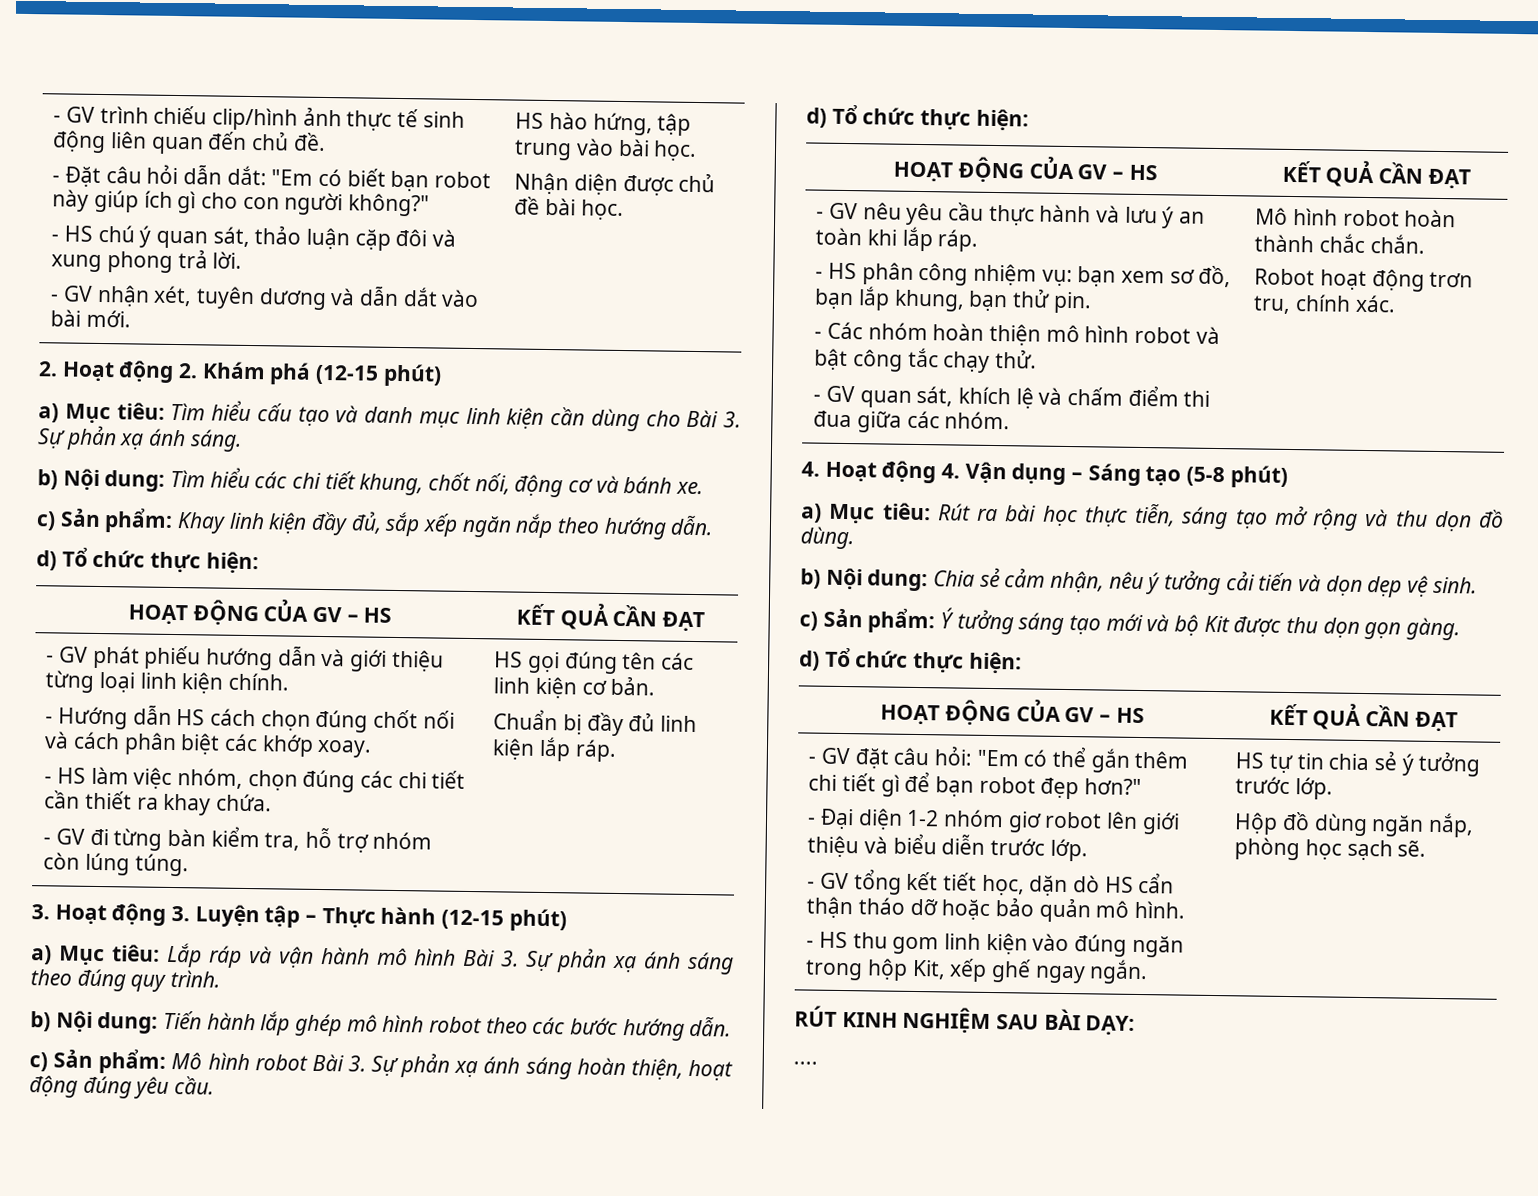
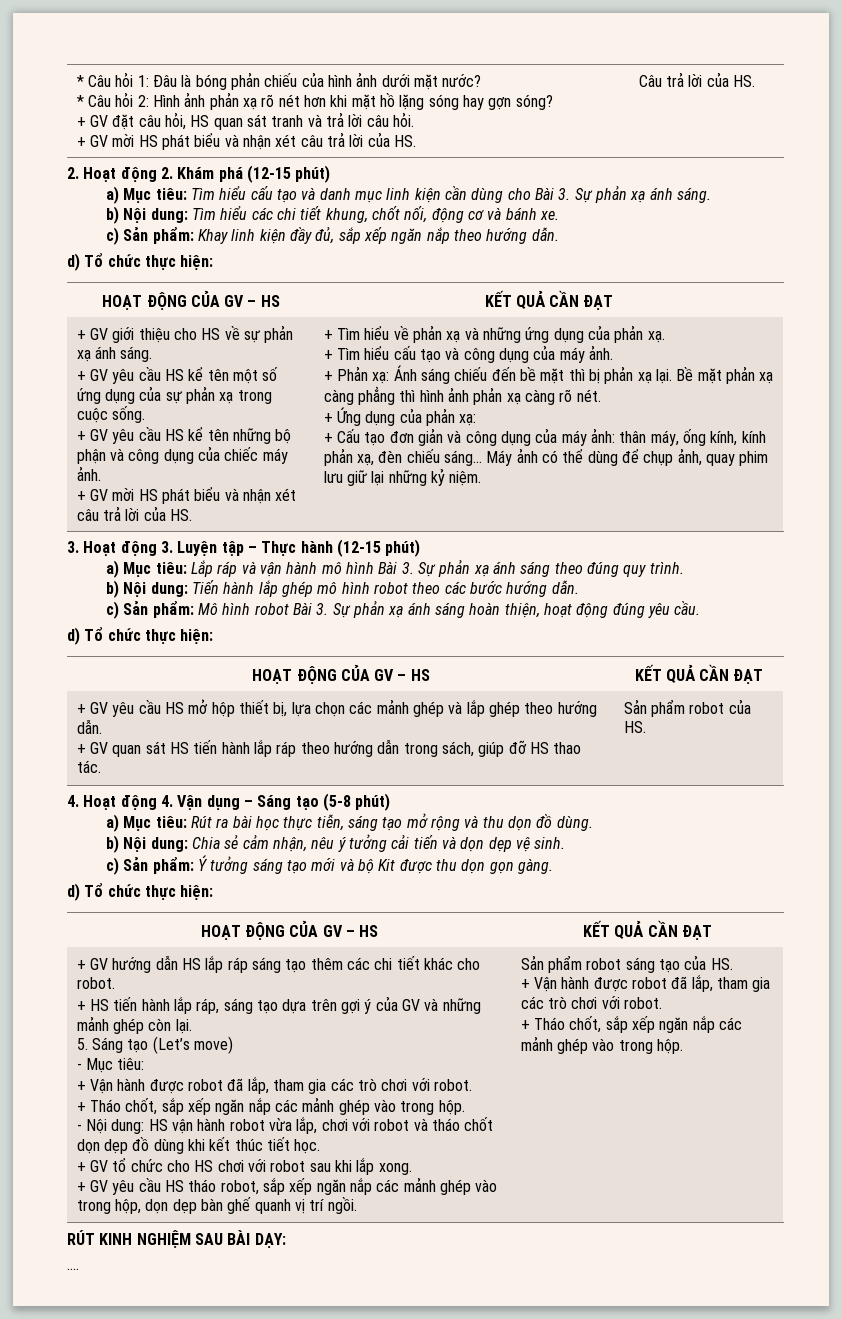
[53,105,465,131] [52,130,326,155] [52,164,492,192] [52,189,431,217] [51,224,457,251] [51,250,243,273] [50,284,480,311] [50,309,132,328] [515,112,692,136] [514,138,698,161] [514,172,716,196] [514,196,624,221] - GV trình chiếu clip/hình ảnh thực tế sinh động liên quan đến chủ đề. // - Đặt câu hỏi dẫn dắt: "Em có biết bạn robot này giúp ích gì cho con người không?" // - HS chú ý quan sát, thảo luận cặp đôi và xung phong trả lời. // - GV nhận xét, tuyên dương và dẫn dắt vào bài mới. | HS hào hứng, tập trung vào bài học. // Nhận diện được chủ đề bài học. -> [76,72,482,90] [76,92,553,110] [76,112,414,130] [76,132,416,150] [638,72,756,87] * Câu hỏi 1: Đâu là bóng phản chiếu của hình ảnh dưới mặt nước? // * Câu hỏi 2: Hình ảnh phản xạ rõ nét hơn khi mặt hồ lặng sóng hay gợn sóng? // + GV đặt câu hỏi, HS quan sát tranh và trả lời câu hỏi. // + GV mời HS phát biểu và nhận xét câu trả lời của HS. | Câu trả lời của HS.
[46,645,444,672] [45,670,290,694] [45,705,455,733] [44,731,373,758] [44,766,466,793] [44,790,273,816] [43,826,433,853] [43,852,189,877] [494,651,695,674] [493,676,656,699] [493,709,698,737] [492,736,617,762] - GV phát phiếu hướng dẫn và giới thiệu từng loại linh kiện chính. // - Hướng dẫn HS cách chọn đúng chốt nối và cách phân biệt các khớp xoay. // - HS làm việc nhóm, chọn đúng các chi tiết cần thiết ra khay chứa. // - GV đi từng bàn kiểm tra, hỗ trợ nhóm còn lúng túng. | HS gọi đúng tên các linh kiện cơ bản. // Chuẩn bị đầy đủ linh kiện lắp ráp. -> [76,325,294,343] [76,346,153,362] [76,366,279,384] [76,386,272,404] [76,406,146,423] [76,426,292,444] [76,446,288,464] [76,466,101,481] [76,486,297,504] [76,506,193,521] [323,325,665,343] [323,345,613,363] [323,365,774,384] [323,386,601,405] [323,407,477,426] [323,428,766,446] [323,448,769,466] [323,468,482,486] + GV giới thiệu cho HS về sự phản xạ ánh sáng. // + GV yêu cầu HS kể tên một số ứng dụng của sự phản xạ trong cuộc sống. // + GV yêu cầu HS kể tên những bộ phận và công dụng của chiếc máy ảnh. // + GV mời HS phát biểu và nhận xét câu trả lời của HS. | + Tìm hiểu về phản xạ và những ứng dụng của phản xạ. // + Tìm hiểu cấu tạo và công dụng của máy ảnh. // + Phản xạ: Ánh sáng chiếu đến bề mặt thì bị phản xạ lại. Bề mặt phản xạ càng phẳng thì hình ảnh phản xạ càng rõ nét. // + Ứng dụng của phản xạ: // + Cấu tạo đơn giản và công dụng của máy ảnh: thân máy, ống kính, kính phản xạ, đèn chiếu sáng... Máy ảnh có thể dùng để chụp ảnh, quay phim lưu giữ lại những kỷ niệm.
[816,202,1206,229] [815,226,979,252] [815,262,1232,288] [814,286,1092,314] [814,321,1220,346] [814,347,1038,373] [813,385,1211,409] [813,410,1011,433] [1255,207,1457,228] [1254,233,1425,254] [1254,268,1474,292] [1253,294,1396,314] - GV nêu yêu cầu thực hành và lưu ý an toàn khi lắp ráp. // - HS phân công nhiệm vụ: bạn xem sơ đồ, bạn lắp khung, bạn thử pin. // - Các nhóm hoàn thiện mô hình robot và bật công tắc chạy thử. // - GV quan sát, khích lệ và chấm điểm thi đua giữa các nhóm. | Mô hình robot hoàn thành chắc chắn. // Robot hoạt động trơn tru, chính xác. -> [76,699,597,717] [76,719,102,734] [76,739,582,757] [76,760,101,773] [623,699,751,717] [623,721,646,733] + GV yêu cầu HS mở hộp thiết bị, lựa chọn các mảnh ghép và lắp ghép theo hướng dẫn. // + GV quan sát HS tiến hành lắp ráp theo hướng dẫn trong sách, giúp đỡ HS thao tác. | Sản phẩm robot của HS.
[808,746,1189,773] [808,771,1143,800] [807,808,1180,835] [807,833,1088,862] [807,869,1175,897] [806,896,1186,923] [806,931,1184,958] [805,958,1149,985] [1235,751,1481,777] [1235,776,1334,800] [1234,811,1475,838] [1234,837,1427,861] - GV đặt câu hỏi: "Em có thể gắn thêm chi tiết gì để bạn robot đẹp hơn?" // - Đại diện 1-2 nhóm giơ robot lên giới thiệu và biểu diễn trước lớp. // - GV tổng kết tiết học, dặn dò HS cẩn thận tháo dỡ hoặc bảo quản mô hình. // - HS thu gom linh kiện vào đúng ngăn trong hộp Kit, xếp ghế ngay ngắn. | HS tự tin chia sẻ ý tưởng trước lớp. // Hộp đồ dùng ngăn nắp, phòng học sạch sẽ. -> [76,955,481,973] [76,977,115,989] [76,996,481,1014] [76,1016,192,1034] [76,1036,234,1054] [76,1058,145,1073] [76,1077,472,1094] [76,1097,465,1115] [76,1117,494,1134] [76,1137,321,1154] [76,1157,412,1175] [76,1177,498,1195] [76,1197,357,1214] [520,955,733,973] [520,975,771,992] [520,996,663,1009] [520,1016,743,1033] [520,1036,684,1054] + GV hướng dẫn HS lắp ráp sáng tạo thêm các chi tiết khác cho robot. // + HS tiến hành lắp ráp, sáng tạo dựa trên gợi ý của GV và những mảnh ghép còn lại. // 5. Sáng tạo (Let’s move) // - Mục tiêu: // + Vận hành được robot đã lắp, tham gia các trò chơi với robot. // + Tháo chốt, sắp xếp ngăn nắp các mảnh ghép vào trong hộp. // - Nội dung: HS vận hành robot vừa lắp, chơi với robot và tháo chốt dọn dẹp đồ dùng khi kết thúc tiết học. // + GV tổ chức cho HS chơi với robot sau khi lắp xong. // + GV yêu cầu HS tháo robot, sắp xếp ngăn nắp các mảnh ghép vào trong hộp, dọn dẹp bàn ghế quanh vị trí ngồi. | Sản phẩm robot sáng tạo của HS. // + Vận hành được robot đã lắp, tham gia các trò chơi với robot. // + Tháo chốt, sắp xếp ngăn nắp các mảnh ghép vào trong hộp.

